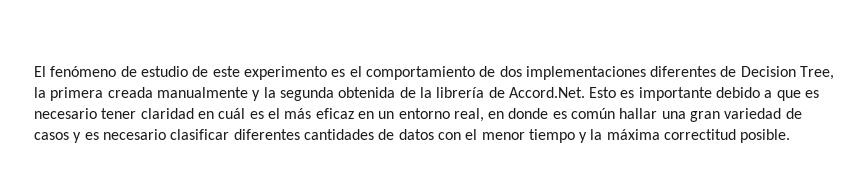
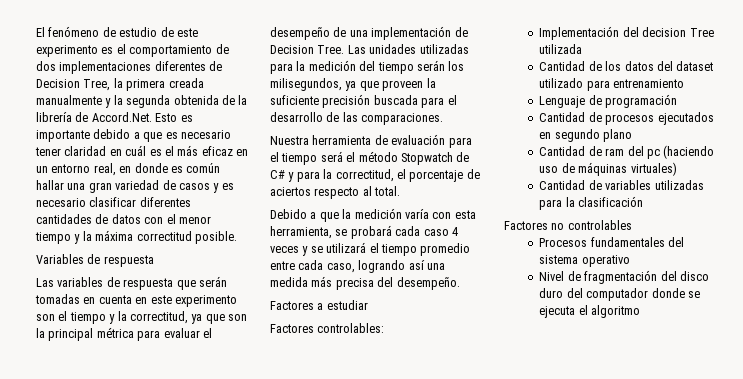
(791, 136) none -> [36,254,154,267] [36,276,227,290] [35,294,237,307] [36,311,247,324] [36,327,212,341] [270,26,468,40] [270,44,469,54] [270,60,465,74] [270,78,436,91] [270,94,457,108] [270,112,444,125] [270,134,472,148] [270,151,470,165] [270,169,480,182] [270,186,401,199] [270,208,476,222] [270,225,458,239] [270,242,471,256] [270,260,445,273] [270,276,460,290] [270,300,368,310] [270,323,385,333] [539,26,714,40] [539,44,583,54] [539,61,714,71] [539,78,685,91] [539,94,678,108] [539,112,714,125] [539,129,633,142] [539,145,715,159] [539,162,677,176] [539,180,704,190] [539,196,644,210] [504,220,632,230] [539,237,685,247] [539,255,630,267] [539,270,709,284] [539,288,700,301] [539,305,641,318] // Variables de respuesta // Las variables de respuesta que serán tomadas en cuenta en este experimento son el tiempo y la correctitud, ya que son la principal métrica para evaluar el desempeño de una implementación de Decision Tree. Las unidades utilizadas para la medición del tiempo serán los milisegundos, ya que proveen la suficiente precisión buscada para el desarrollo de las comparaciones. // Nuestra herramienta de evaluación para el tiempo será el método Stopwatch de C# y para la correctitud, el porcentaje de aciertos respecto al total. // Debido a que la medición varía con esta herramienta, se probará cada caso 4 veces y se utilizará el tiempo promedio entre cada caso, logrando así una medida más precisa del desempeño. // Factores a estudiar // Factores controlables: // Implementación del decision Tree utilizada // Cantidad de los datos del dataset utilizado para entrenamiento // Lenguaje de programación // Cantidad de procesos ejecutados en segundo plano // Cantidad de ram del pc (haciendo uso de máquinas virtuales) // Cantidad de variables utilizadas para la clasificación // Factores no controlables // Procesos fundamentales del sistema operativo // Nivel de fragmentación del disco duro del computador donde se ejecuta el algoritmo

